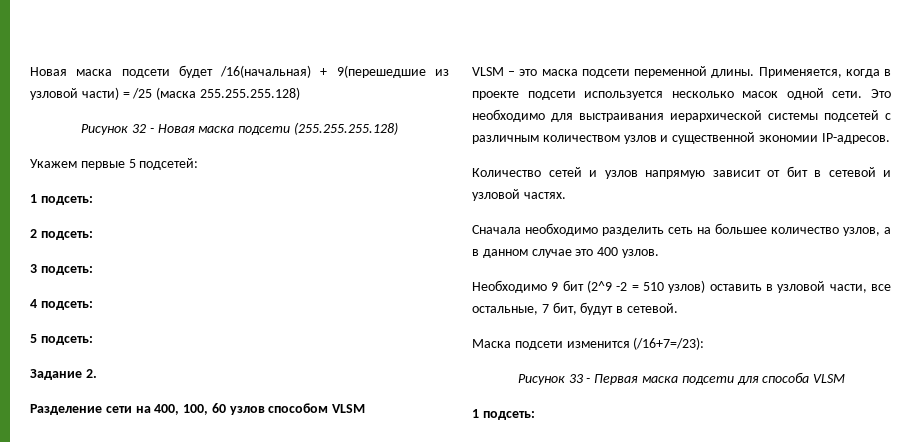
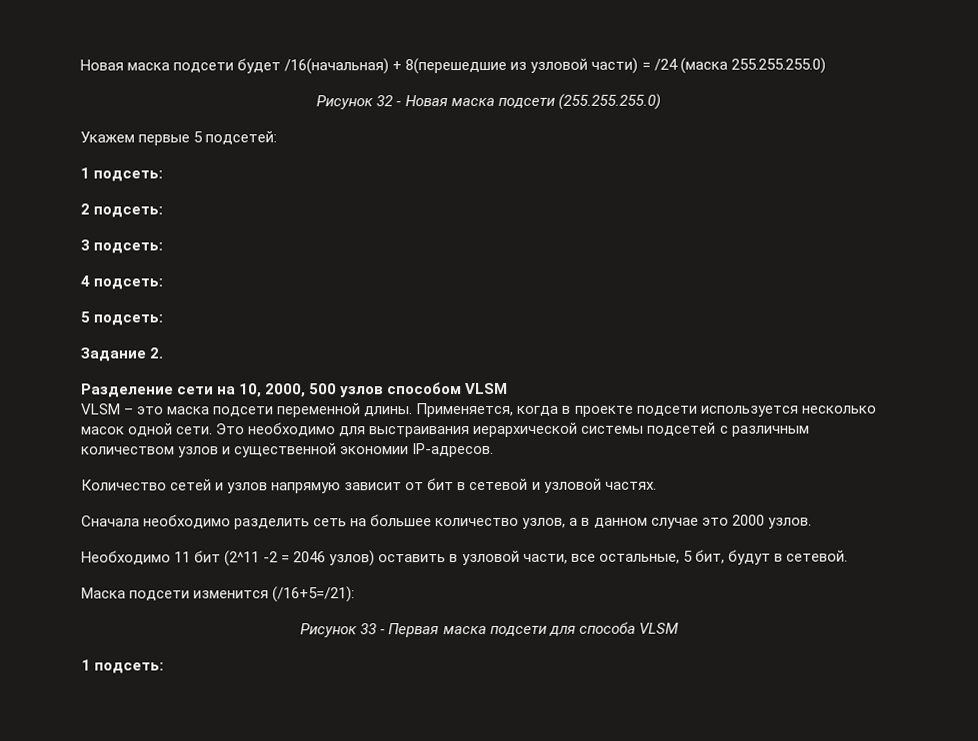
[336,65,426,78] 9(перешедшие -> [405,57,508,75] 8(перешедшие
[132,87,300,100] /25 (маска 255.255.255.128) -> [653,57,826,74] /24 (маска 255.255.255.0)
[293,122,398,135] (255.255.255.128) -> [557,93,661,110] (255.255.255.0)
[154,403,226,415] 400, 100, 60 -> [239,383,338,398] 10, 2000, 500
[597,247,619,256] 400 -> [731,514,765,526] 2000
[551,280,612,293] 9 бит (2^9 -> [174,550,261,567] 11 бит (2^11
[643,282,664,291] 510 -> [293,551,327,563] 2046
[541,304,549,313] 7 -> [682,550,693,562] 5
[633,337,705,350] (/16+7=/23): -> [272,586,356,603] (/16+5=/21):

